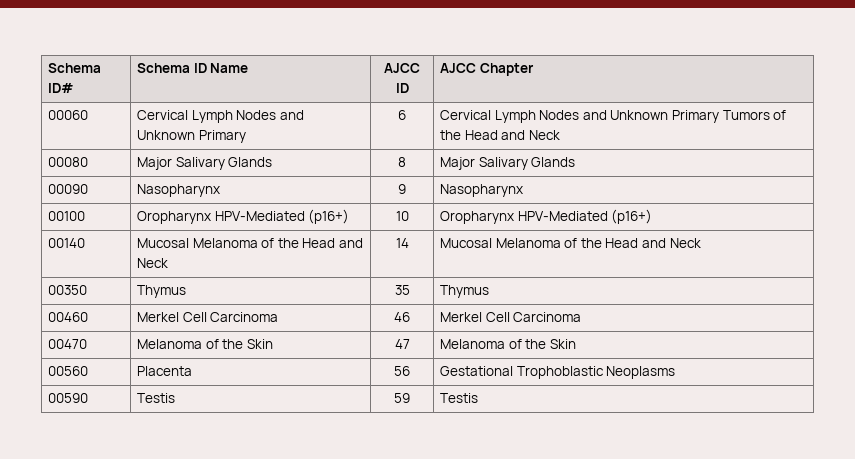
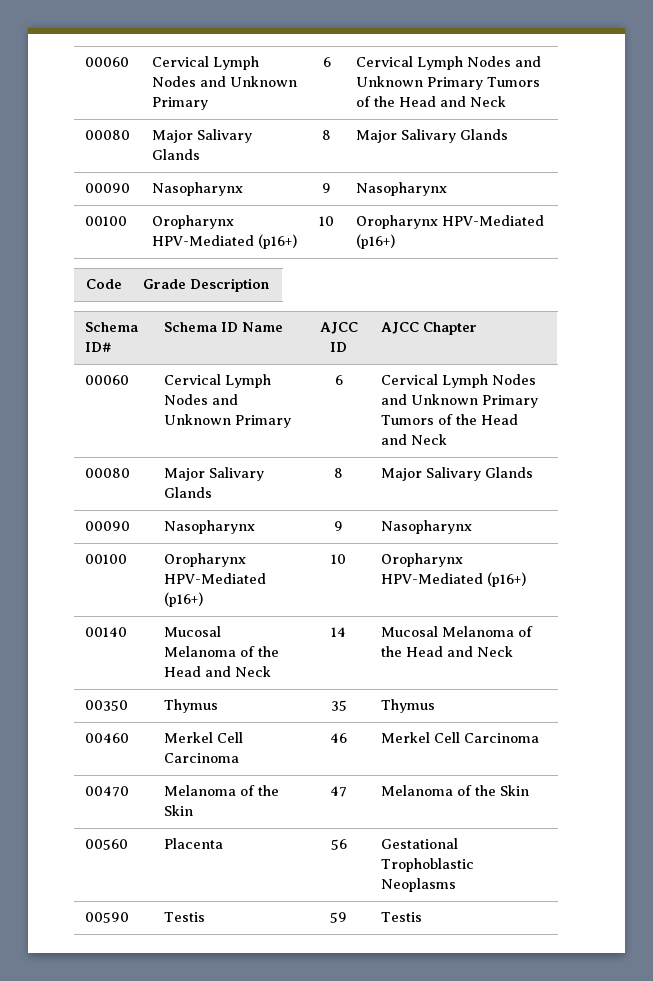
(47, 68) none -> [84,57,129,67] [151,56,259,70] [151,76,297,87] [151,97,208,110] [322,57,331,67] [355,56,541,70] [355,76,540,90] [355,96,506,107] [84,130,130,140] [151,129,252,143] [151,149,200,160] [322,130,331,140] [355,129,508,143] [84,183,130,193] [151,182,243,196] [322,183,331,193] [355,182,447,196] [84,216,127,226] [151,215,234,229] [151,234,297,249] [319,216,334,226] [355,215,544,229] [355,234,395,249] [85,279,122,289] [142,278,269,292] 00060 | Cervical Lymph Nodes and Unknown Primary | 6 | Cervical Lymph Nodes and Unknown Primary Tumors of the Head and Neck // 00080 | Major Salivary Glands | 8 | Major Salivary Glands // 00090 | Nasopharynx | 9 | Nasopharynx // 00100 | Oropharynx HPV-Mediated (p16+) | 10 | Oropharynx HPV-Mediated (p16+) // Code | Grade Description //

